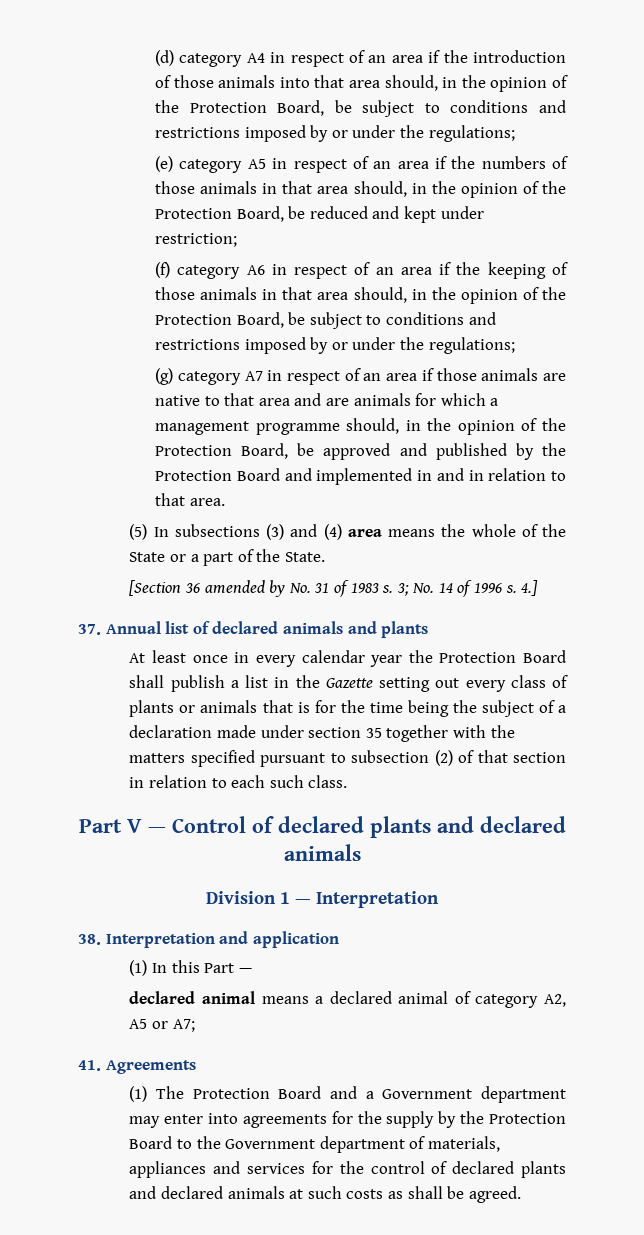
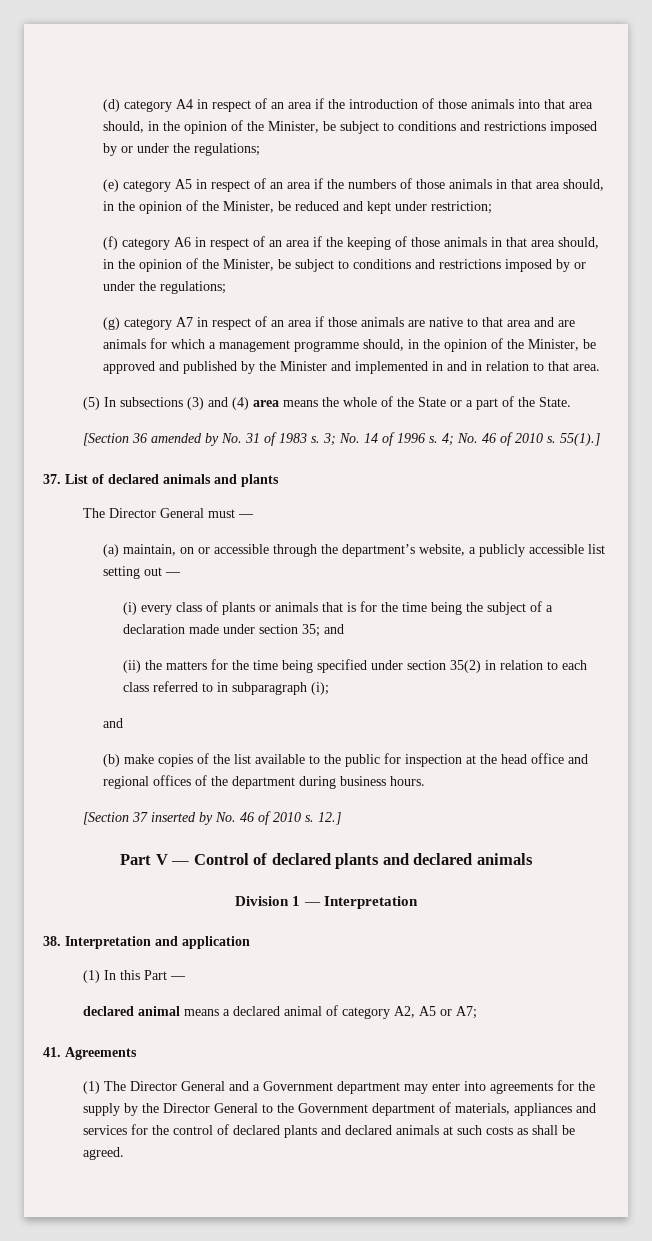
[189,100,325,116] Protection Board, -> [268,121,320,133] Minister,
[155,206,284,222] Protection Board, -> [223,201,275,213] Minister,
[155,312,284,328] Protection Board, -> [223,259,275,271] Minister,
[155,443,289,459] Protection Board, -> [528,339,580,351] Minister,
[155,468,280,481] Protection Board -> [280,361,328,371] Minister
[521,580,539,596] 4.] -> [442,432,601,446] 4; No. 46 of 2010 s. 55(1).]
[105,621,190,634] Annual list -> [65,474,88,484] List
[129,650,566,667] [129,675,460,692] At least once in every calendar year the Protection Board shall publish a list in the Gazette setting out -> [83,508,255,518] [103,544,606,557] [103,566,182,579] [123,602,138,615] The Director General must — // (a) maintain, on or accessible through the department’s website, a publicly accessible list setting out — // (i)
[365,725,515,742] [129,750,566,767] [129,775,348,788] 35 together with the matters specified pursuant to subsection (2) of that section in relation to each such class. -> [302,624,345,637] [123,659,588,673] [123,681,330,695] [103,718,124,728] [103,753,589,767] [103,775,426,789] [83,811,342,825] 35; and // (ii) the matters for the time being specified under section 35(2) in relation to each class referred to in subparagraph (i); // and // (b) make copies of the list available to the public for inspection at the head office and regional offices of the department during business hours. // [Section 37 inserted by No. 46 of 2010 s. 12.]
[192,1086,322,1099] Protection Board -> [130,1081,226,1091] Director General
[489,1113,567,1124] [129,1136,173,1149] Protection Board -> [163,1103,259,1113] Director General

